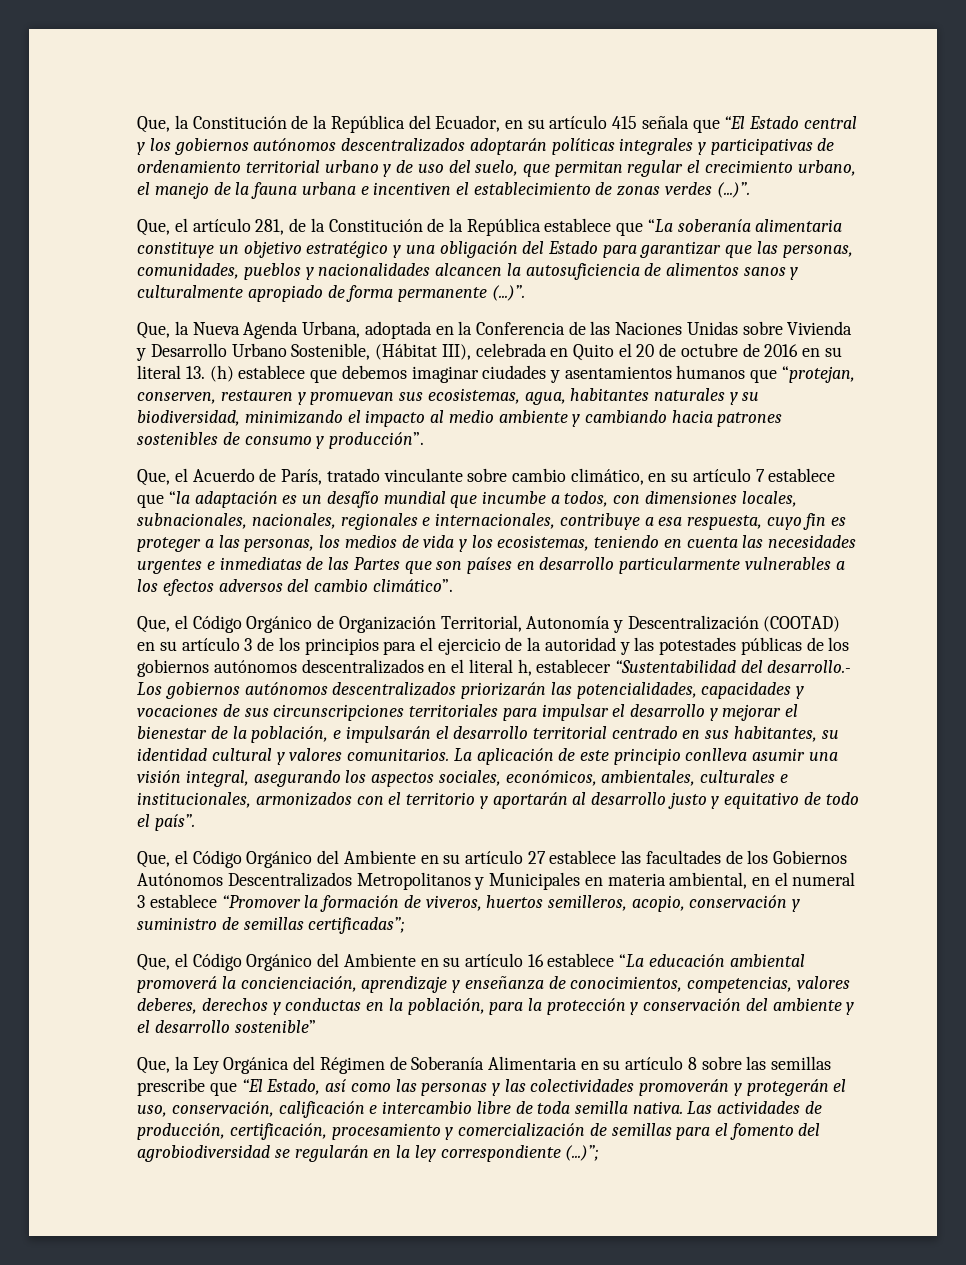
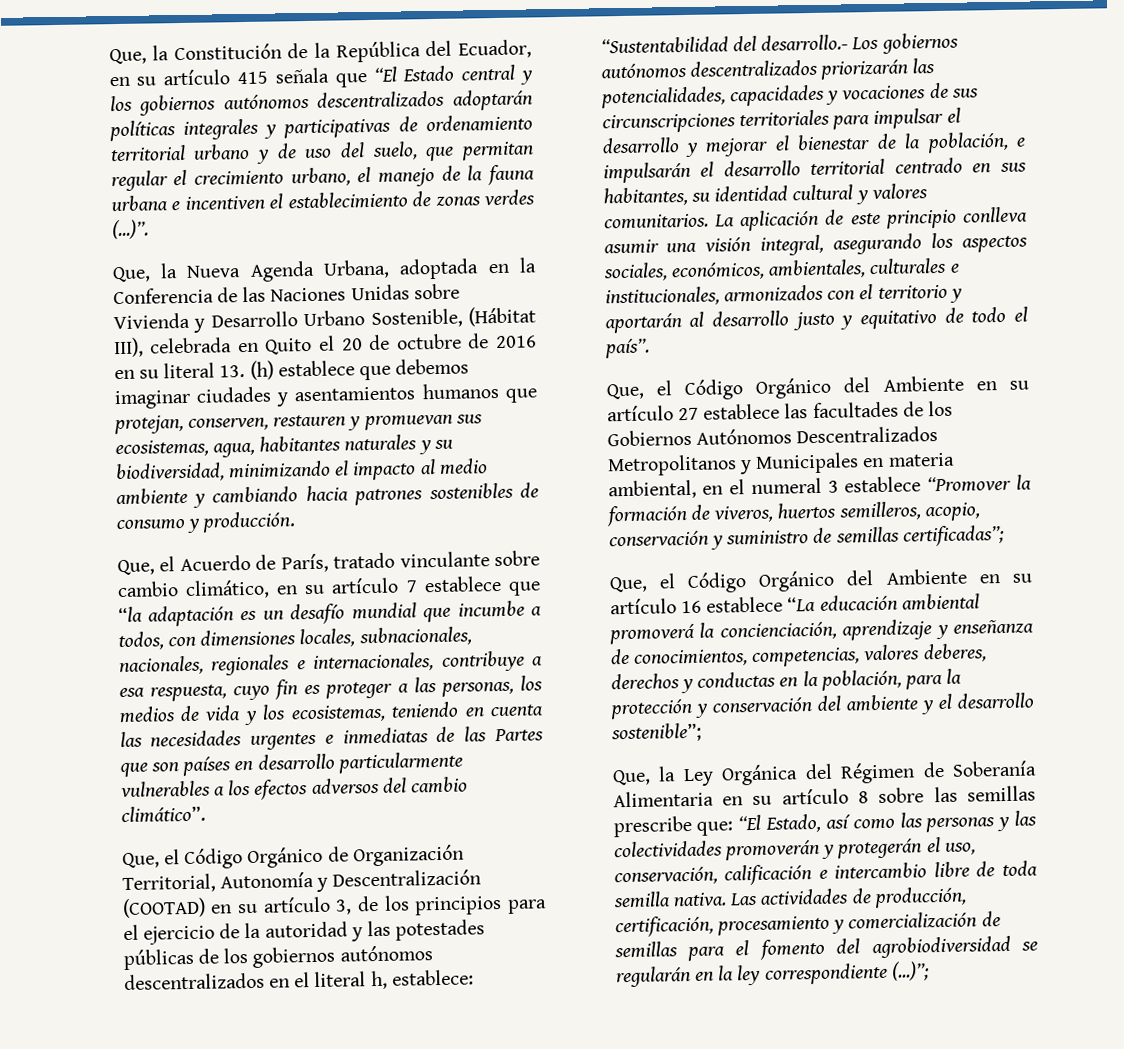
[137,218,843,236] [137,241,853,258] [137,263,799,280] [137,285,525,302] // Que, el artículo 281, de la Constitución de la República establece que “La soberanía alimentaria constituye un objetivo estratégico y una obligación del Estado para garantizar que las personas, comunidades, pueblos y nacionalidades alcancen la autosuficiencia de alimentos sanos y culturalmente apropiado de forma permanente (...)”. -> (149, 229) none
[781,366,855,383] “protejan, -> [113,415,184,435] protejan,
[329,432,425,449] producción”. -> [202,511,297,533] producción.
[244,638,253,651] 3 -> [335,899,353,915] 3,
[536,659,612,673] establecer -> [391,969,474,986] establece:
[234,1020,316,1033] sostenible” -> [610,722,702,743] sostenible”;
[209,1082,237,1096] que -> [696,821,734,836] que:

